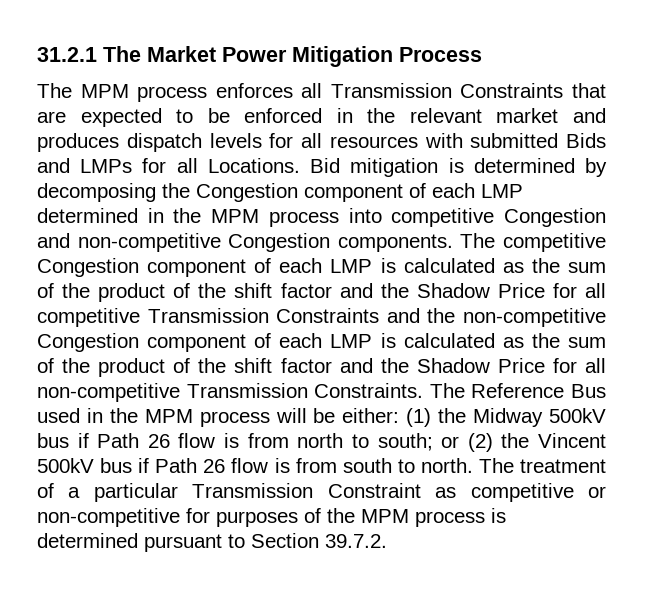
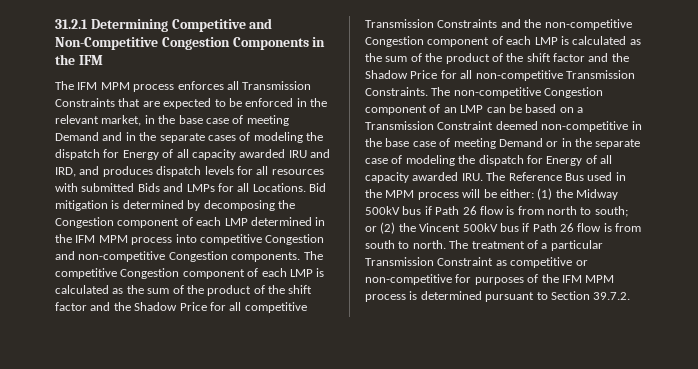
[103,46,482,67] [37,83,72,98] The Market Power Mitigation Process // The -> [90,18,273,32] [55,37,326,50] [55,54,103,65] [55,81,98,90] Determining Competitive and Non-Competitive Congestion Components in the IFM // The IFM
[496,108,559,123] market -> [101,115,289,126] [55,132,323,143] [55,149,330,160] [55,167,76,177] market, in the base case of meeting Demand and in the separate cases of modeling the dispatch for Energy of all capacity awarded IRU and IRD,
(202, 215) none -> [75,235,96,243] IFM
(465, 390) none -> [453,87,604,98] [365,104,583,115] [365,121,642,132] [365,138,641,149] [365,155,612,166] [365,172,506,183] non-competitive Congestion component of an LMP can be based on a Transmission Constraint deemed non-competitive in the base case of meeting Demand or in the separate case of modeling the dispatch for Energy of all capacity awarded IRU. The
(355, 515) none -> [561,275,582,283] IFM

